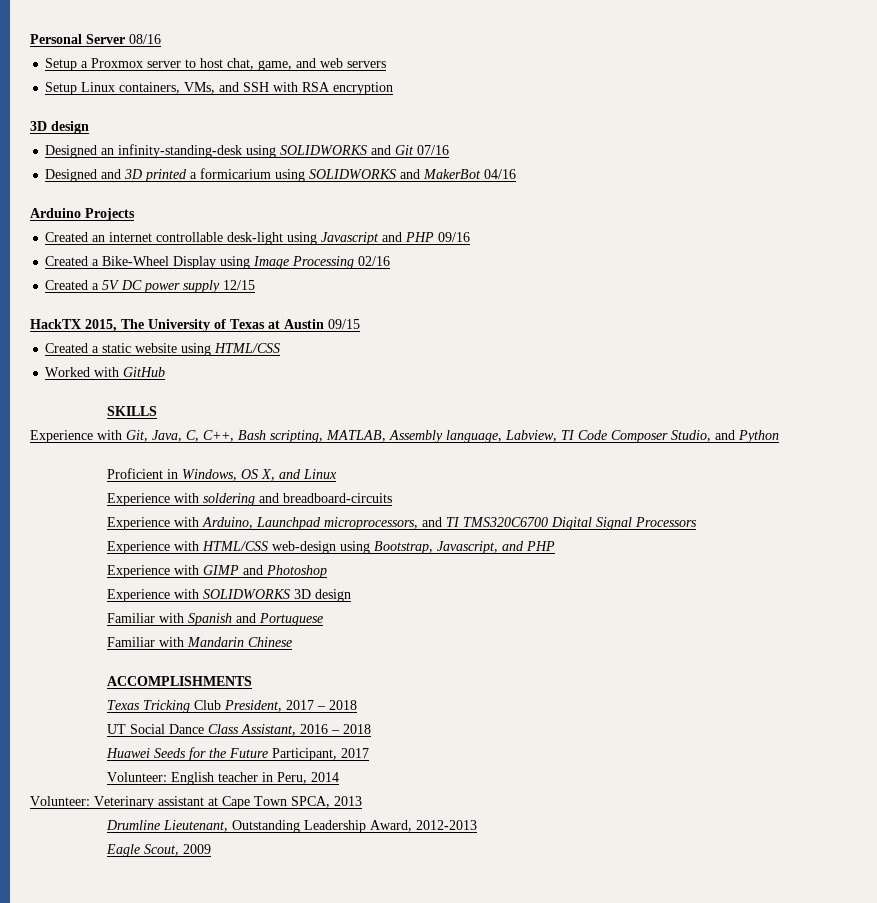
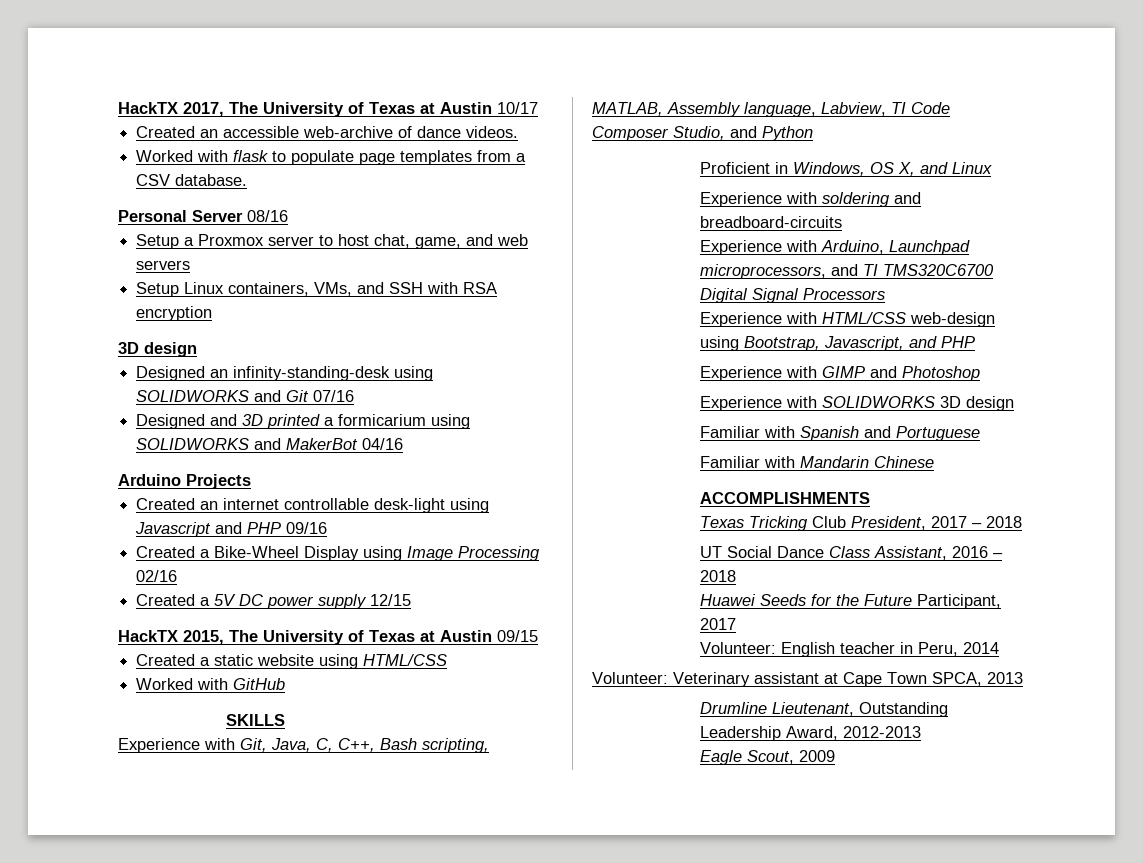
(30, 39) none -> [118,102,538,117] [136,126,519,138] [136,150,527,165] [136,174,248,186] HackTX 2017, The University of Texas at Austin 10/17 // Created an accessible web-archive of dance videos. // Worked with flask to populate page templates from a CSV database. //

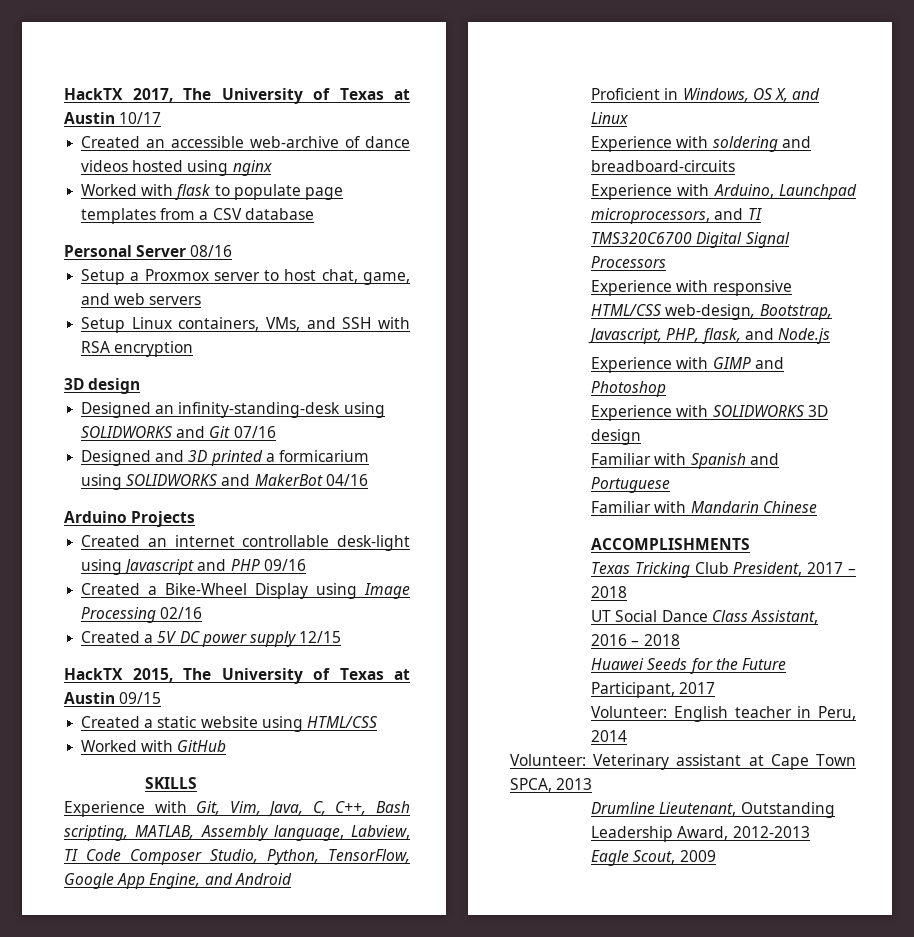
[466,126,519,138] videos. -> [81,160,272,176] videos hosted using nginx
[175,174,248,186] database. -> [244,208,314,220] database
(267, 745) none -> [229,801,261,815] Vim,
[730,126,813,141] and Python -> [267,849,410,865] [64,873,292,889] Python, TensorFlow, Google App Engine, and Android
[821,312,995,327] [699,336,975,351] HTML/CSS web-design using Bootstrap, Javascript, and PHP -> [712,280,792,296] [591,304,832,320] [588,328,830,344] responsive HTML/CSS web-design, Bootstrap, Javascript, PHP, flask, and Node.js

